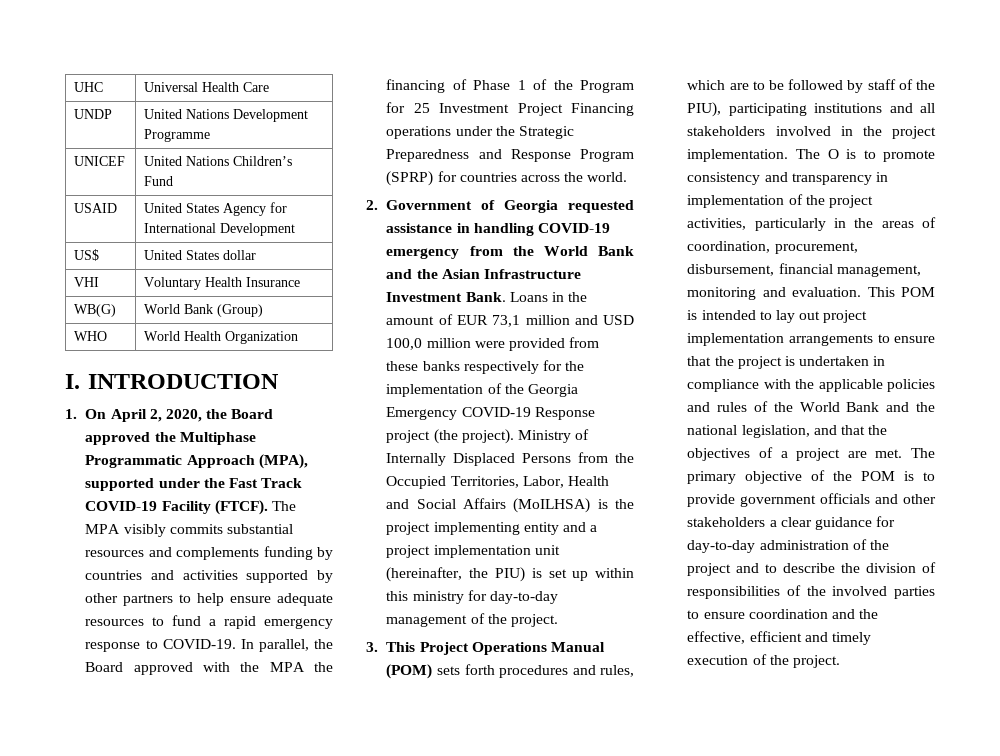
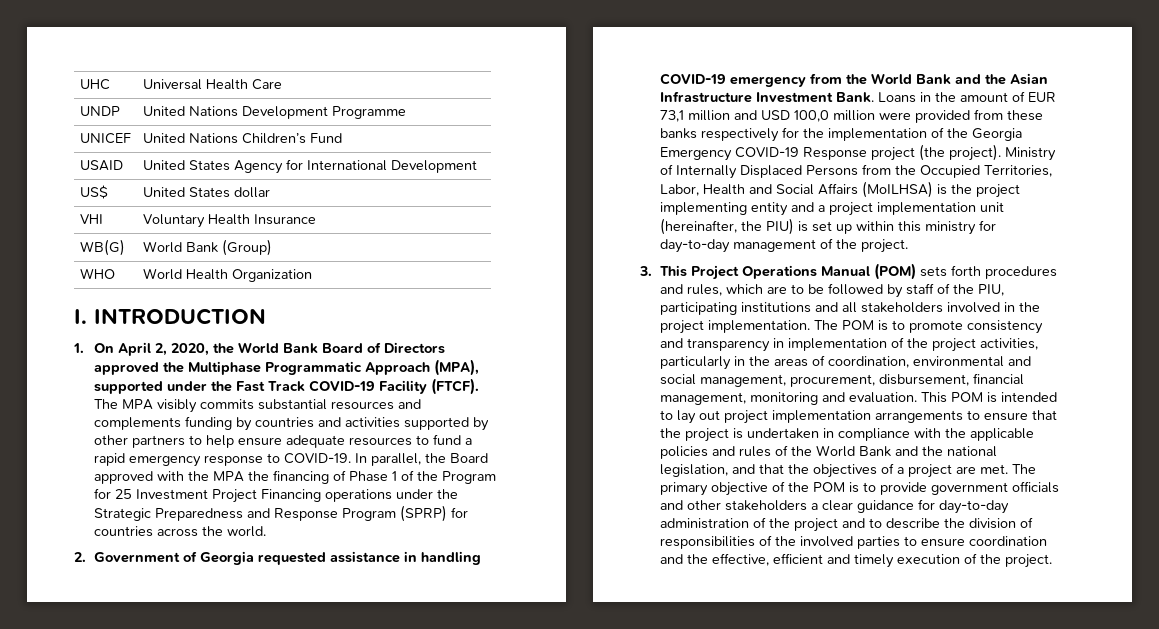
[231,409,274,419] Board -> [238,342,446,354] World Bank Board of Directors
[687,102,722,117] PIU), -> [978,284,1005,296] PIU,
[827,149,839,159] O -> [842,320,875,330] POM
(771, 247) none -> [913,356,1032,367] [660,374,787,387] environmental and social management,

